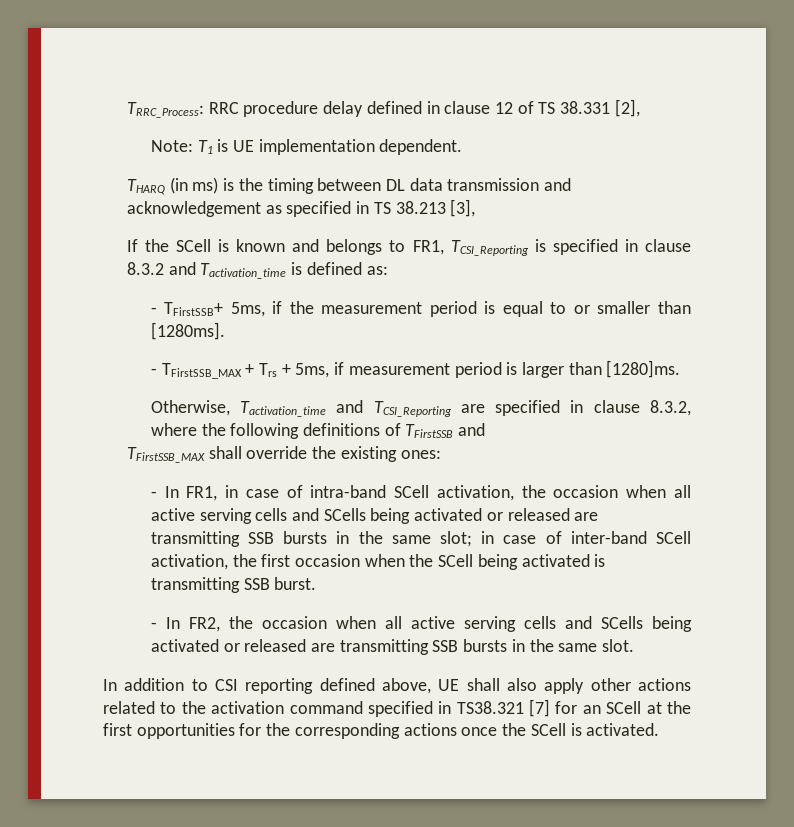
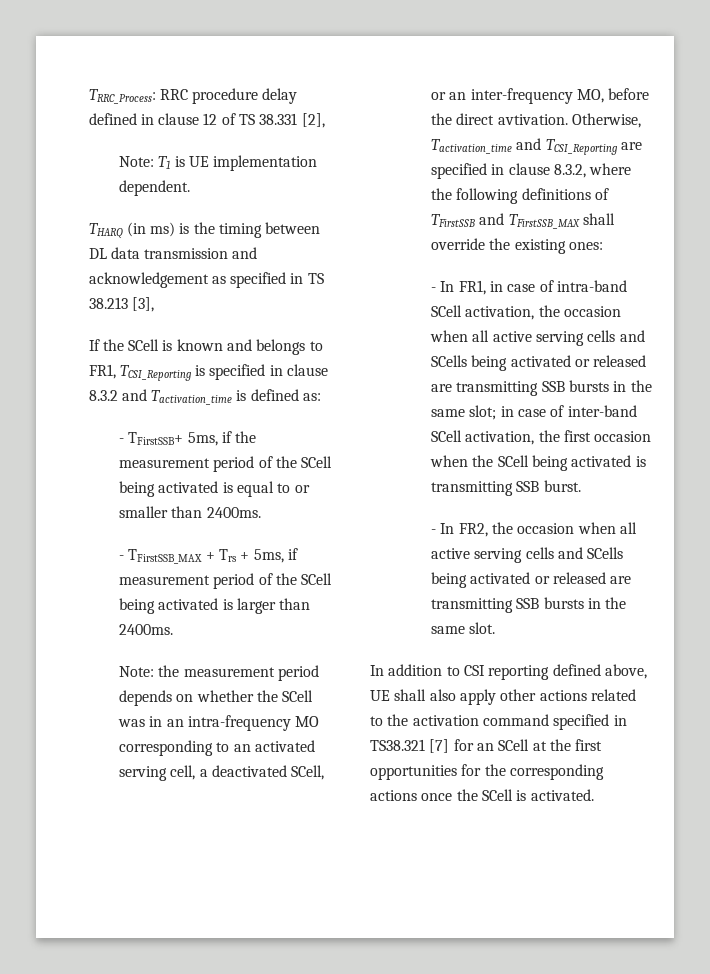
(477, 309) none -> [258,456,333,468] [118,481,219,497] of the SCell being activated
[150,322,225,340] [1280ms]. -> [206,507,261,518] 2400ms.
[506,360,681,378] is larger than [1280]ms. // -> [258,573,333,585] [118,598,311,614] [118,624,173,635] [118,665,319,681] [118,690,314,706] [117,715,320,731] [118,740,315,756] [118,765,325,781] [430,88,650,104] [430,113,568,125] of the SCell being activated is larger than 2400ms. // Note: the measurement period depends on whether the SCell was in an intra-frequency MO corresponding to an activated serving cell, a deactivated SCell, or an inter-frequency MO, before the direct avtivation.
(486, 429) // -> (505, 219) none

